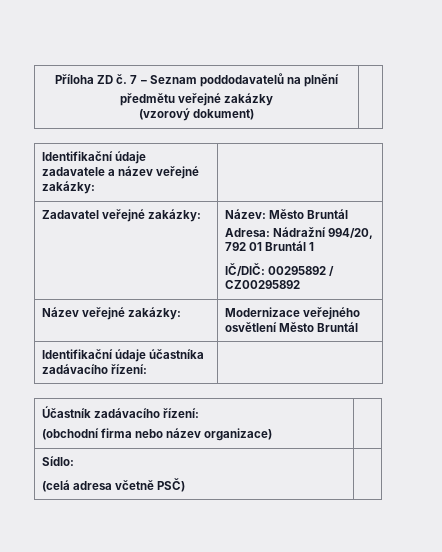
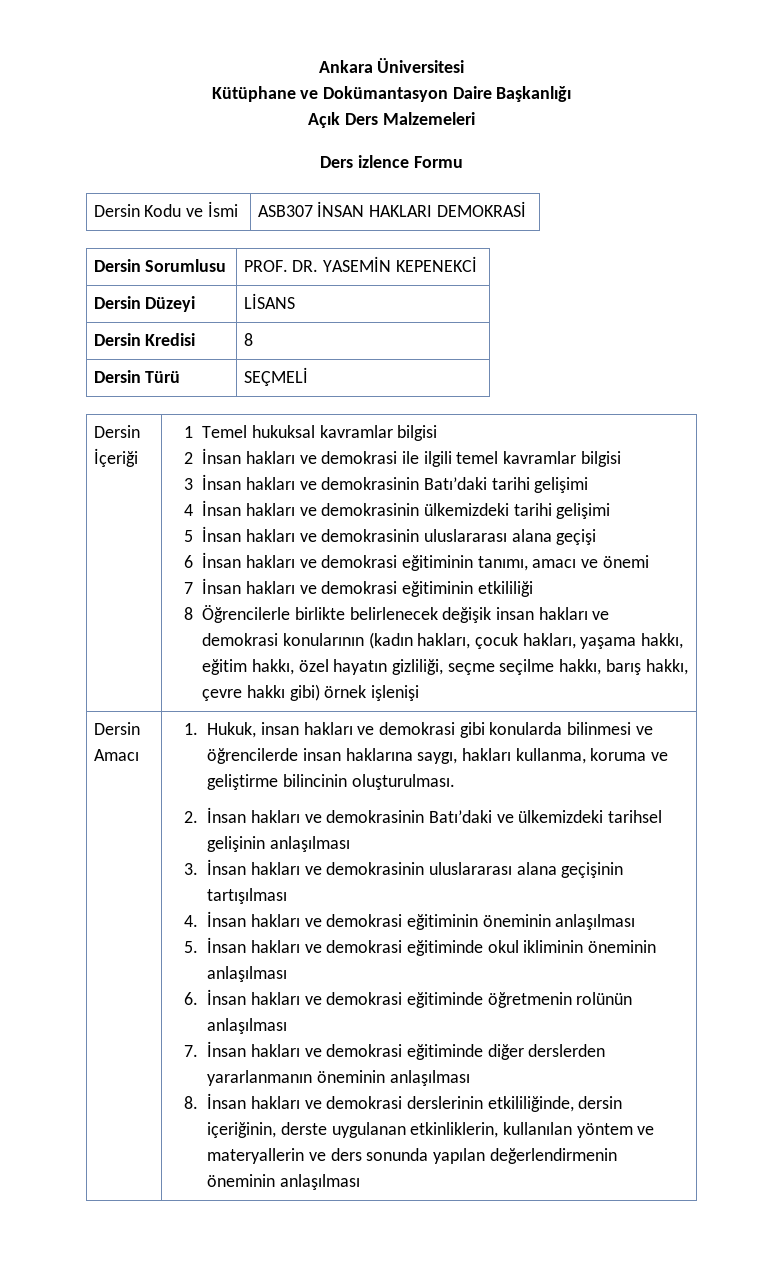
[55,73,339,87] [119,93,274,106] [138,108,255,121] [42,151,147,164] [42,166,200,179] [42,181,96,194] [42,209,202,222] [225,209,349,219] [225,227,374,239] [225,241,315,251] [225,263,335,277] [225,280,301,289] [42,307,182,320] [225,307,361,320] [225,322,359,332] [42,349,205,362] [42,364,148,374] [42,406,200,418] [42,428,273,441] [42,456,75,466] [42,478,186,492] Příloha ZD č. 7 – Seznam poddodavatelů na plnění // předmětu veřejné zakázky // (vzorový dokument) | // Identifikační údaje zadavatele a název veřejné zakázky: | // Zadavatel veřejné zakázky: | Název: Město Bruntál // Adresa: Nádražní 994/20, 792 01 Bruntál 1 // IČ/DIČ: 00295892 / CZ00295892 // Název veřejné zakázky: | Modernizace veřejného osvětlení Město Bruntál // Identifikační údaje účastníka zadávacího řízení: | // Účastník zadávacího řízení: // (obchodní firma nebo název organizace) | // Sídlo: // (celá adresa včetně PSČ) | -> [318,58,465,73] [211,86,572,102] [308,112,475,128] [320,155,463,168] [93,201,238,217] [257,201,526,217] [93,259,227,272] [243,256,477,272] [93,296,196,312] [243,293,295,309] [93,333,196,346] [243,333,253,346] [93,370,181,383] [243,367,308,386] [93,425,140,438] [93,448,138,467] [184,425,438,441] [184,448,621,467] [184,474,589,493] [184,500,611,519] [184,526,597,545] [184,552,649,571] [184,578,533,597] [184,605,610,623] [202,632,684,649] [202,659,688,675] [202,684,419,701] [93,722,140,735] [93,749,139,761] [184,722,653,738] [207,748,669,764] [207,774,455,790] [184,807,663,823] [207,836,350,852] [184,859,624,878] [207,888,288,904] [184,911,636,930] [184,937,657,956] [207,966,288,982] [184,989,633,1008] [207,1018,288,1034] [184,1041,606,1060] [207,1070,470,1086] [184,1093,623,1112] [207,1122,655,1138] [207,1148,617,1164] [207,1174,360,1190] Ankara Üniversitesi // Kütüphane ve Dokümantasyon Daire Başkanlığı // Açık Ders Malzemeleri // Ders izlence Formu // Dersin Kodu ve İsmi | ASB307 İNSAN HAKLARI DEMOKRASİ // Dersin Sorumlusu | PROF. DR. YASEMİN KEPENEKCİ // Dersin Düzeyi | LİSANS // Dersin Kredisi | 8 // Dersin Türü | SEÇMELİ // Dersin İçeriği | 1 Temel hukuksal kavramlar bilgisi // 2 İnsan hakları ve demokrasi ile ilgili temel kavramlar bilgisi // 3 İnsan hakları ve demokrasinin Batı’daki tarihi gelişimi // 4 İnsan hakları ve demokrasinin ülkemizdeki tarihi gelişimi // 5 İnsan hakları ve demokrasinin uluslararası alana geçişi // 6 İnsan hakları ve demokrasi eğitiminin tanımı, amacı ve önemi // 7 İnsan hakları ve demokrasi eğitiminin etkililiği // 8 Öğrencilerle birlikte belirlenecek değişik insan hakları ve demokrasi konularının (kadın hakları, çocuk hakları, yaşama hakkı, eğitim hakkı, özel hayatın gizliliği, seçme seçilme hakkı, barış hakkı, çevre hakkı gibi) örnek işlenişi // Dersin Amacı | 1. Hukuk, insan hakları ve demokrasi gibi konularda bilinmesi ve öğrencilerde insan haklarına saygı, hakları kullanma, koruma ve geliştirme bilincinin oluşturulması. // 2. İnsan hakları ve demokrasinin Batı’daki ve ülkemizdeki tarihsel gelişinin anlaşılması // 3. İnsan hakları ve demokrasinin uluslararası alana geçişinin tartışılması // 4. İnsan hakları ve demokrasi eğitiminin öneminin anlaşılması // 5. İnsan hakları ve demokrasi eğitiminde okul ikliminin öneminin anlaşılması // 6. İnsan hakları ve demokrasi eğitiminde öğretmenin rolünün anlaşılması // 7. İnsan hakları ve demokrasi eğitiminde diğer derslerden yararlanmanın öneminin anlaşılması // 8. İnsan hakları ve demokrasi derslerinin etkililiğinde, dersin içeriğinin, derste uygulanan etkinliklerin, kullanılan yöntem ve materyallerin ve ders sonunda yapılan değerlendirmenin öneminin anlaşılması

